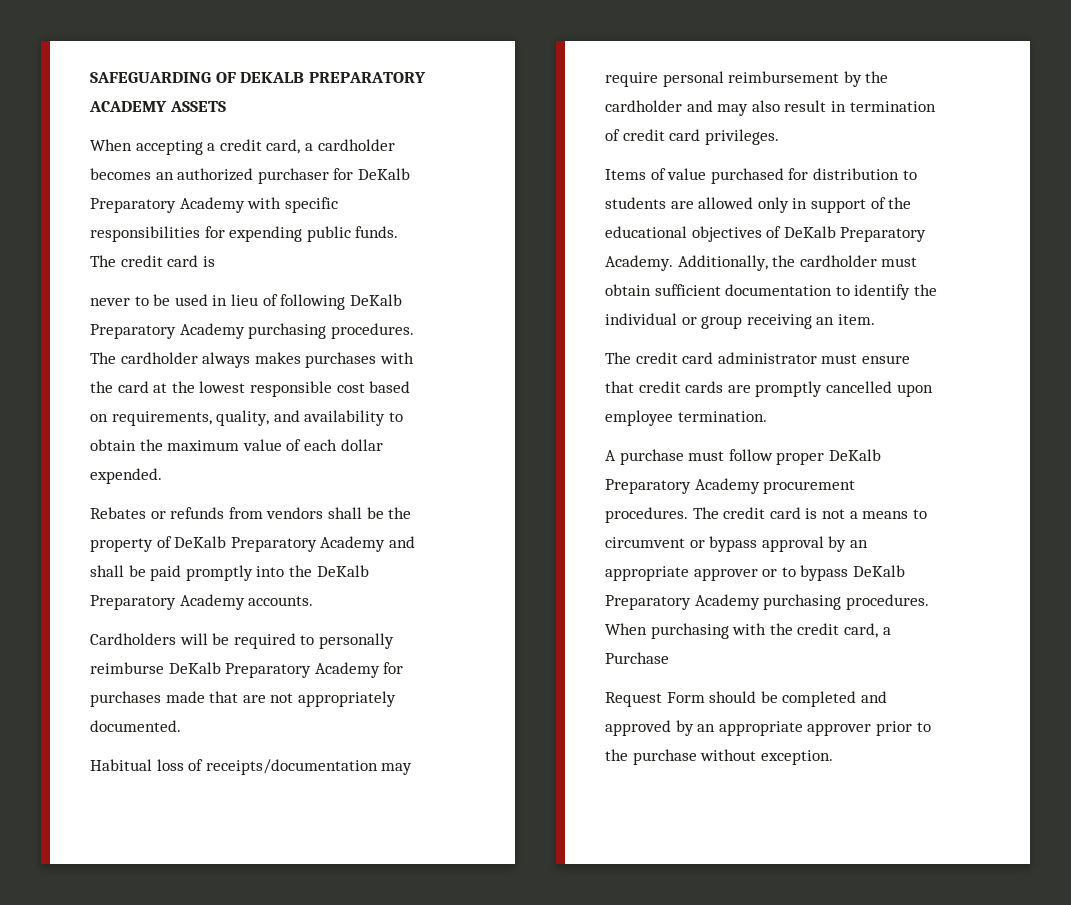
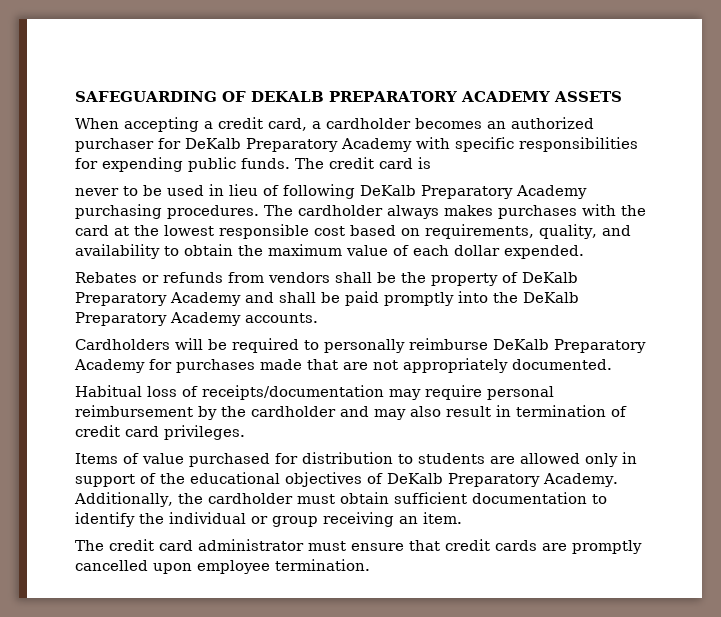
[605,449,881,465] [605,478,856,494] [605,507,927,523] [605,536,868,552] [605,565,905,581] [605,594,929,610] [605,623,891,639] [605,652,669,664] [605,691,887,707] [605,720,931,736] [605,749,833,765] // A purchase must follow proper DeKalb Preparatory Academy procurement procedures. The credit card is not a means to circumvent or bypass approval by an appropriate approver or to bypass DeKalb Preparatory Academy purchasing procedures. When purchasing with the credit card, a Purchase // Request Form should be completed and approved by an appropriate approver prior to the purchase without exception. -> (370, 565) none

